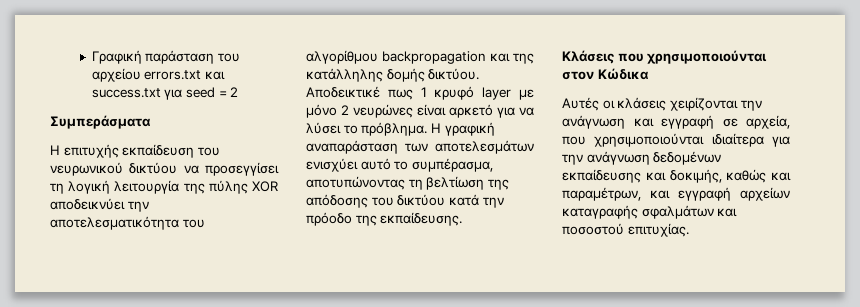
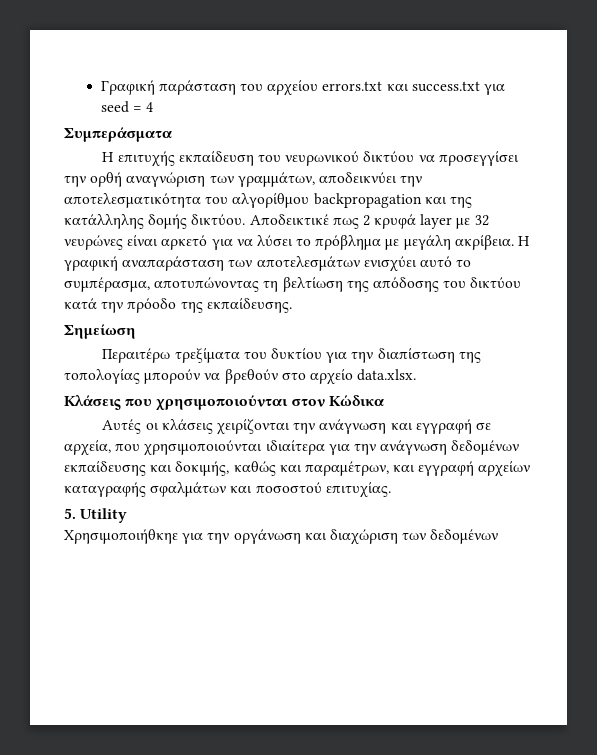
[230,87,239,97] 2 -> [146,102,154,112] 4
[50,180,278,194] τη λογική λειτουργία της πύλης XOR -> [64,172,315,187] την ορθή αναγνώριση των γραμμάτων,
[420,86,534,100] [306,104,349,118] 1 κρυφό layer με μόνο 2 -> [362,214,489,229] 2 κρυφά layer με 32
[361,122,428,136] πρόβλημα. -> [315,235,514,250] πρόβλημα με μεγάλη ακρίβεια.
(463, 219) none -> [64,324,136,339] [102,348,481,363] [64,369,417,385] // Σημείωση // Περαιτέρω τρεξίματα του δυκτίου για την διαπίστωση της τοπολογίας μπορούν να βρεθούν στο αρχείο data.xlsx.
(689, 230) none -> [64,508,128,523] [64,529,499,545] // 5. Utility // Χρησιμοποιήθκηε για την οργάνωση και διαχώριση των δεδομένων

